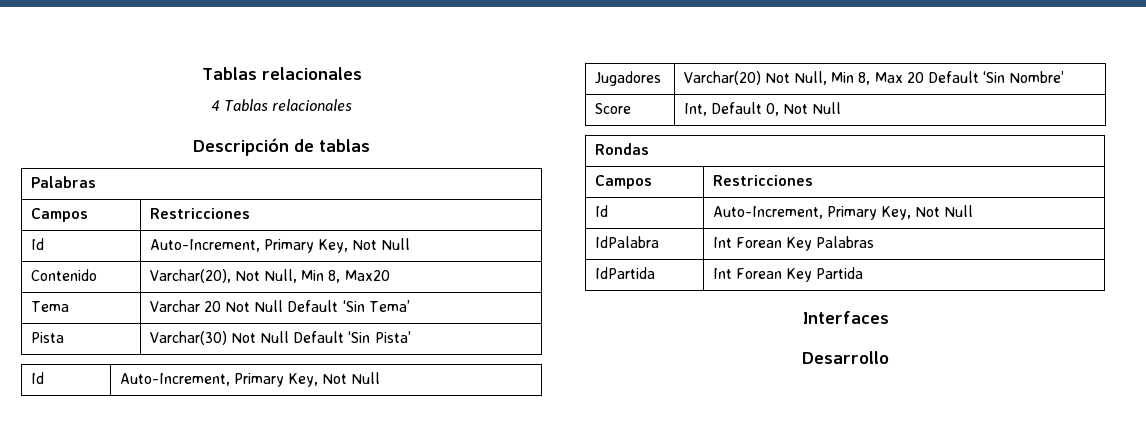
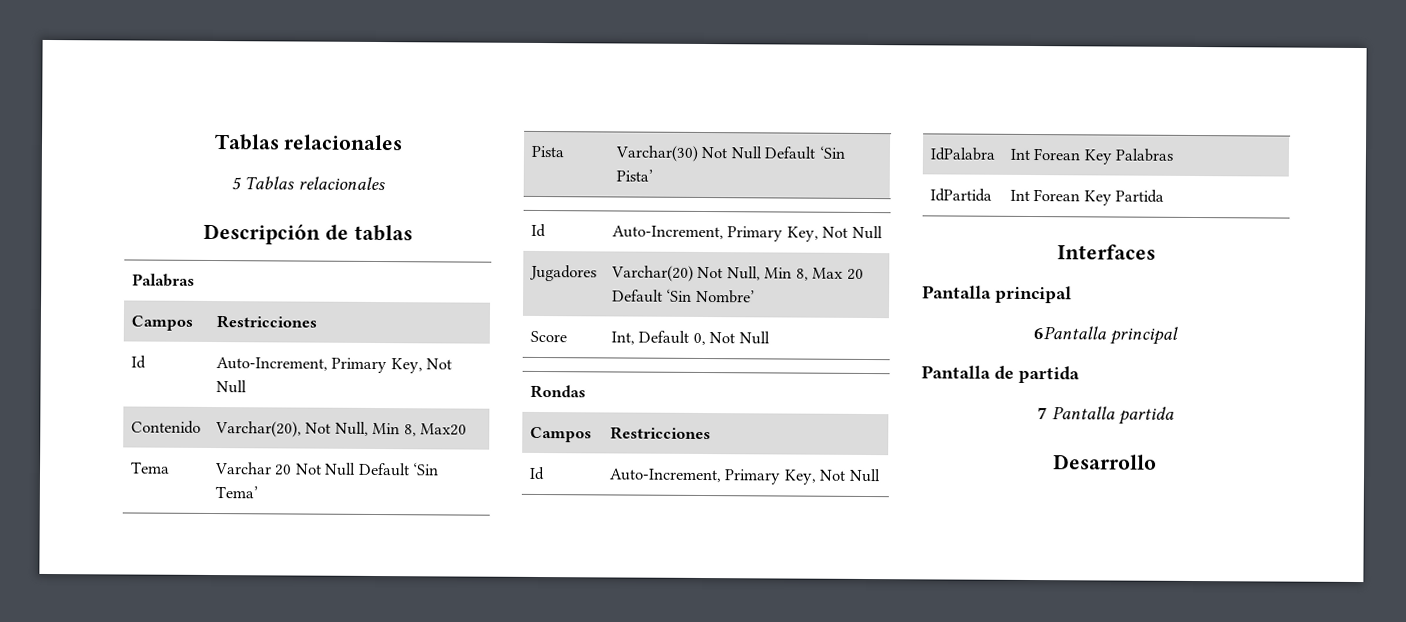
[201,67,362,80] [210,100,220,111] Tablas relacionales // 4 -> [213,134,404,151] [231,177,242,191] Tablas relacionales // 5
(889, 317) none -> [922,285,1072,304] [1033,326,1178,345] [921,365,1080,384] [1036,406,1175,425] // Pantalla principal // 6Pantalla principal // Pantalla de partida // 7 Pantalla partida

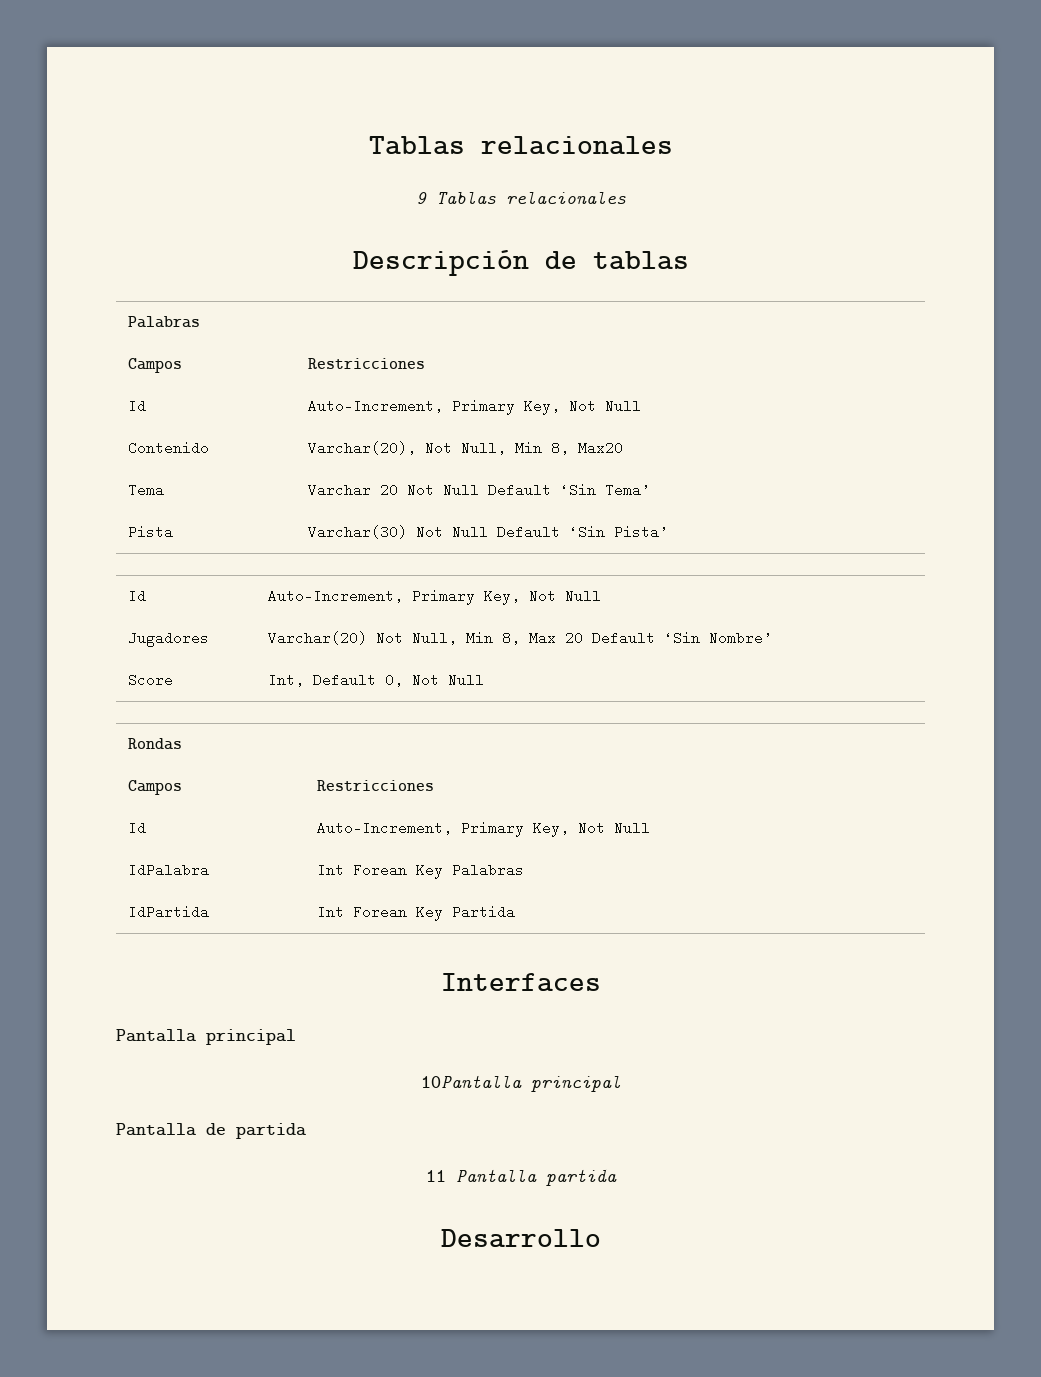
[213,134,404,151] [231,177,242,191] Tablas relacionales // 5 -> [368,136,673,155] [415,192,427,204] Tablas relacionales // 9
[1033,326,1107,340] 6Pantalla -> [420,1075,522,1088] 10Pantalla
[1036,407,1048,420] 7 -> [425,1170,446,1182] 11

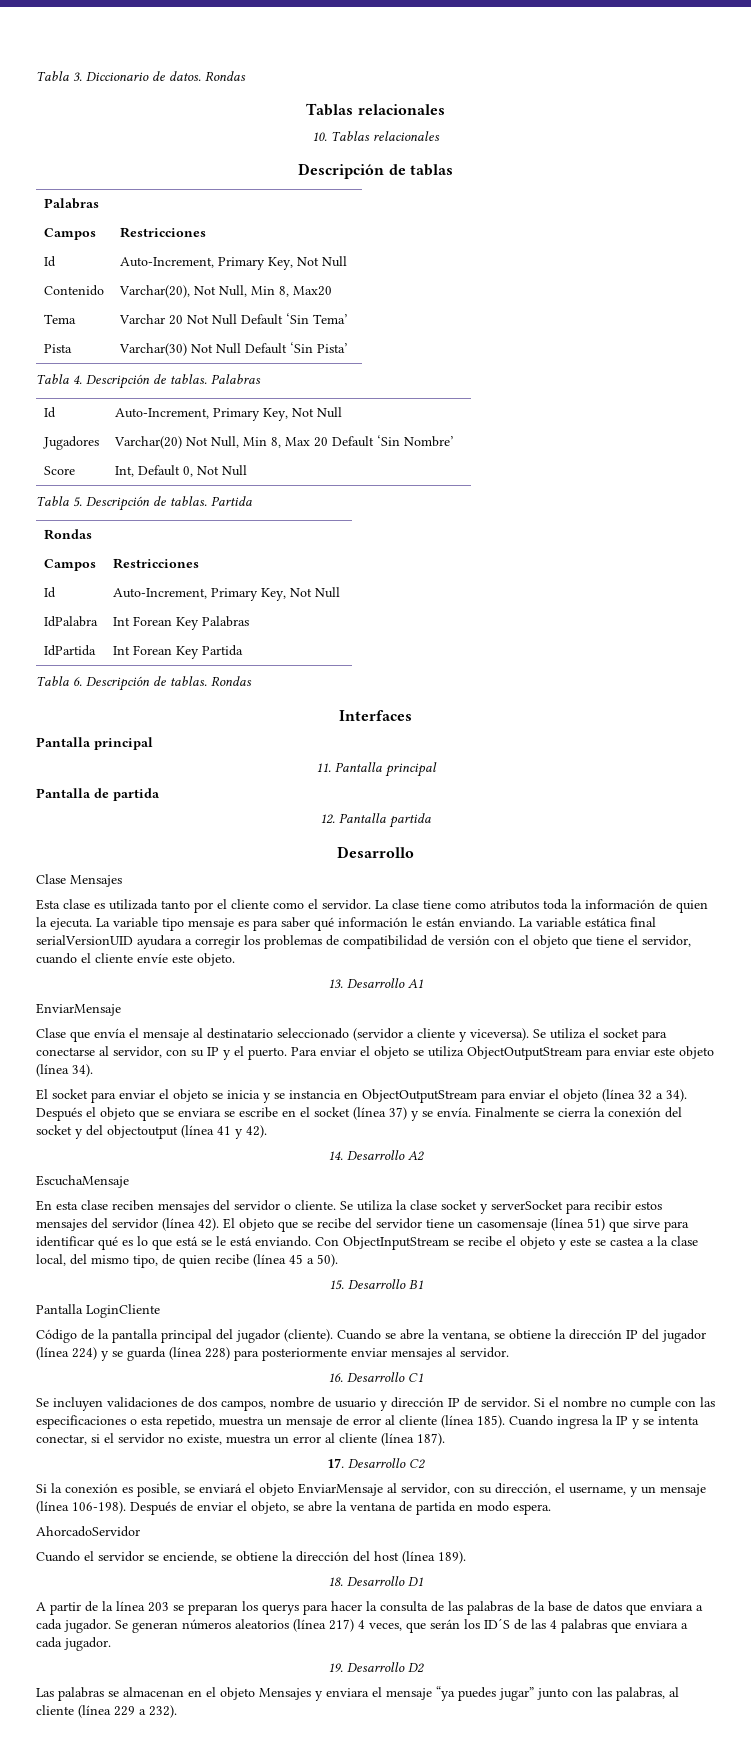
[368,136,673,155] [415,192,427,204] Tablas relacionales // 9 -> [36,71,246,81] [306,103,445,116] [312,132,327,141] Tabla 3. Diccionario de datos. Rondas // Tablas relacionales // 10.
(668, 532) none -> [36,374,261,389] // Tabla 4. Descripción de tablas. Palabras
(484, 680) none -> [36,496,252,511] // Tabla 5. Descripción de tablas. Partida
(515, 912) none -> [36,676,252,691] // Tabla 6. Descripción de tablas. Rondas
[420,1075,522,1088] 10Pantalla -> [315,762,382,772] 11. Pantalla
[425,1170,446,1182] 11 -> [320,814,335,824] 12.
(601, 1238) none -> [36,874,122,887] [36,899,708,913] [36,917,656,931] [36,935,691,949] [36,953,235,966] [328,978,423,988] [36,1003,121,1016] [36,1028,667,1042] [36,1046,714,1060] [36,1064,93,1077] [36,1089,687,1103] [36,1107,682,1121] [36,1125,267,1139] [328,1150,425,1161] [36,1175,129,1188] [36,1200,662,1214] [36,1218,689,1232] [36,1236,698,1250] [36,1254,338,1268] [328,1279,423,1290] [36,1304,160,1318] [36,1329,706,1343] [36,1347,509,1361] [328,1372,423,1382] [36,1397,715,1411] [36,1415,699,1429] [36,1433,445,1446] [327,1458,426,1469] [36,1483,706,1497] [36,1501,551,1515] [36,1526,140,1537] [36,1551,466,1564] [328,1576,423,1586] [36,1601,703,1615] [36,1618,688,1633] [36,1637,111,1651] [328,1662,425,1673] [36,1686,679,1701] [36,1705,177,1718] // Clase Mensajes // Esta clase es utilizada tanto por el cliente como el servidor. La clase tiene como atributos toda la información de quien la ejecuta. La variable tipo mensaje es para saber qué información le están enviando. La variable estática final serialVersionUID ayudara a corregir los problemas de compatibilidad de versión con el objeto que tiene el servidor, cuando el cliente envíe este objeto. // 13. Desarrollo A1 // EnviarMensaje // Clase que envía el mensaje al destinatario seleccionado (servidor a cliente y viceversa). Se utiliza el socket para conectarse al servidor, con su IP y el puerto. Para enviar el objeto se utiliza ObjectOutputStream para enviar este objeto (línea 34). // El socket para enviar el objeto se inicia y se instancia en ObjectOutputStream para enviar el objeto (línea 32 a 34). Después el objeto que se enviara se escribe en el socket (línea 37) y se envía. Finalmente se cierra la conexión del socket y del objectoutput (línea 41 y 42). // 14. Desarrollo A2 // EscuchaMensaje // En esta clase reciben mensajes del servidor o cliente. Se utiliza la clase socket y serverSocket para recibir estos mensajes del servidor (línea 42). El objeto que se recibe del servidor tiene un casomensaje (línea 51) que sirve para identificar qué es lo que está se le está enviando. Con ObjectInputStream se recibe el objeto y este se castea a la clase local, del mismo tipo, de quien recibe (línea 45 a 50). // 15. Desarrollo B1 // Pantalla LoginCliente // Código de la pantalla principal del jugador (cliente). Cuando se abre la ventana, se obtiene la dirección IP del jugador (línea 224) y se guarda (línea 228) para posteriormente enviar mensajes al servidor. // 16. Desarrollo C1 // Se incluyen validaciones de dos campos, nombre de usuario y dirección IP de servidor. Si el nombre no cumple con las especificaciones o esta repetido, muestra un mensaje de error al cliente (línea 185). Cuando ingresa la IP y se intenta conectar, si el servidor no existe, muestra un error al cliente (línea 187). // 17. Desarrollo C2 // Si la conexión es posible, se enviará el objeto EnviarMensaje al servidor, con su dirección, el username, y un mensaje (línea 106-198). Después de enviar el objeto, se abre la ventana de partida en modo espera. // AhorcadoServidor // Cuando el servidor se enciende, se obtiene la dirección del host (línea 189). // 18. Desarrollo D1 // A partir de la línea 203 se preparan los querys para hacer la consulta de las palabras de la base de datos que enviara a cada jugador. Se generan números aleatorios (línea 217) 4 veces, que serán los ID´S de las 4 palabras que enviara a cada jugador. // 19. Desarrollo D2 // Las palabras se almacenan en el objeto Mensajes y enviara el mensaje “ya puedes jugar” junto con las palabras, al cliente (línea 229 a 232).

